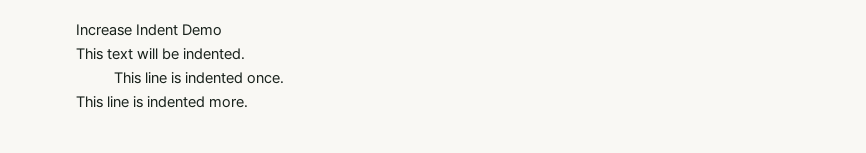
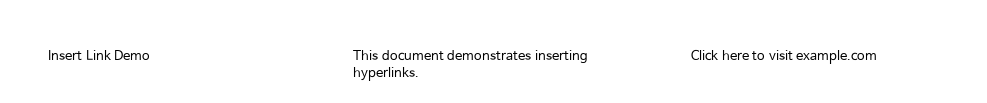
[76,24,179,36] Increase Indent -> [48,50,111,61] Insert Link
[107,48,246,60] [113,72,284,84] [76,96,249,108] text will be indented. // This line is indented once. // This line is indented more. -> [381,50,588,64] [353,67,419,81] [691,49,878,64] document demonstrates inserting hyperlinks. // Click here to visit example.com

